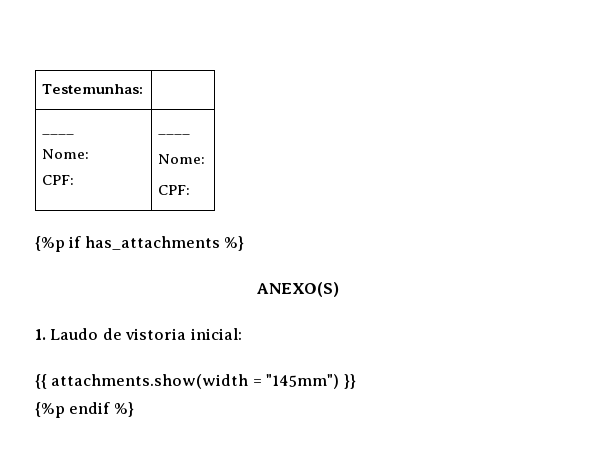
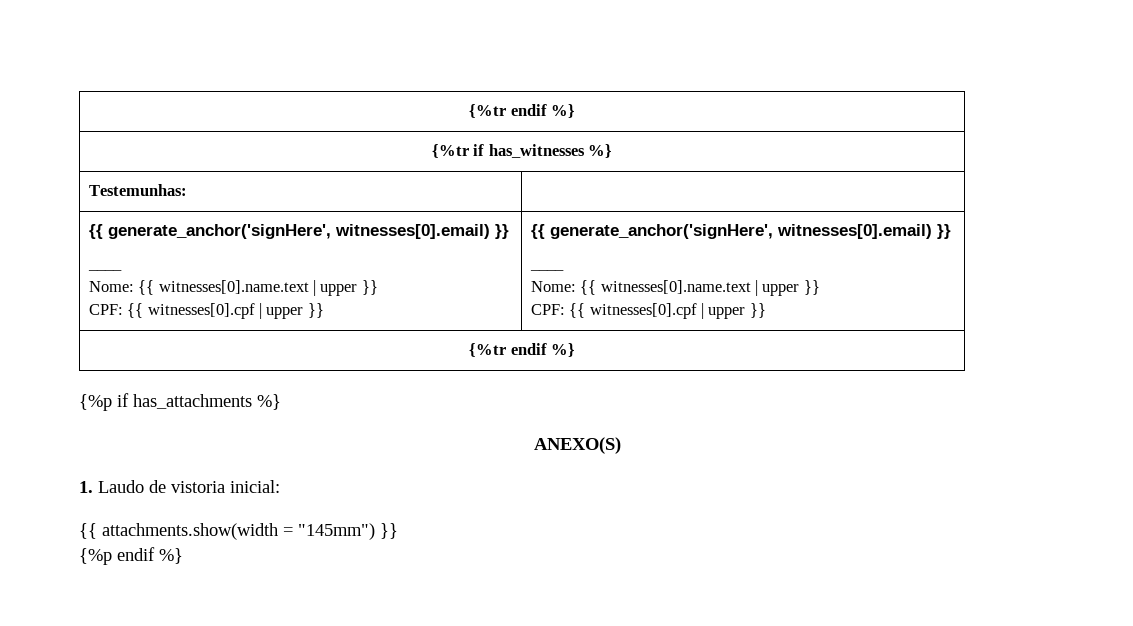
[42,84,144,94] [42,133,75,135] [42,149,90,159] [42,175,75,185] [158,133,191,135] [158,154,206,164] [158,185,191,195] Testemunhas: | // ____ // Nome: // CPF: | ____ // Nome: // CPF: -> [469,104,575,118] [431,144,613,158] [88,184,187,196] [88,224,509,239] [87,269,122,271] [88,280,378,296] [88,303,324,319] [530,224,951,239] [529,269,564,271] [530,280,820,296] [530,303,766,319] [469,343,575,357] {%tr endif %} // {%tr if has_witnesses %} // Testemunhas: | // {{ generate_anchor('signHere', witnesses[0].email) }} // ____ // Nome: {{ witnesses[0].name.text | upper }} // CPF: {{ witnesses[0].cpf | upper }} | {{ generate_anchor('signHere', witnesses[0].email) }} // ____ // Nome: {{ witnesses[0].name.text | upper }} // CPF: {{ witnesses[0].cpf | upper }} // {%tr endif %}

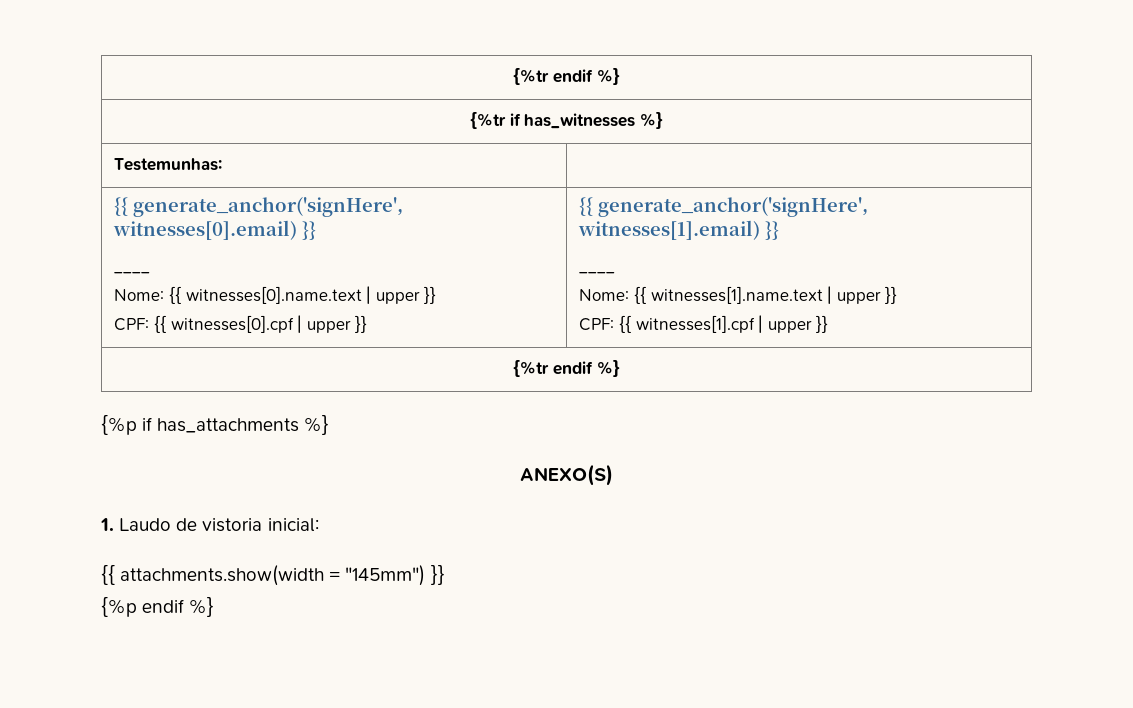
[776,224,951,239] [529,269,564,271] [530,280,820,296] [530,303,697,319] witnesses[0].email) }} // ____ // Nome: {{ witnesses[0].name.text | upper }} // CPF: {{ witnesses[0].cpf -> [578,220,780,240] [579,272,616,274] [579,286,898,304] [579,315,755,333] witnesses[1].email) }} // ____ // Nome: {{ witnesses[1].name.text | upper }} // CPF: {{ witnesses[1].cpf

